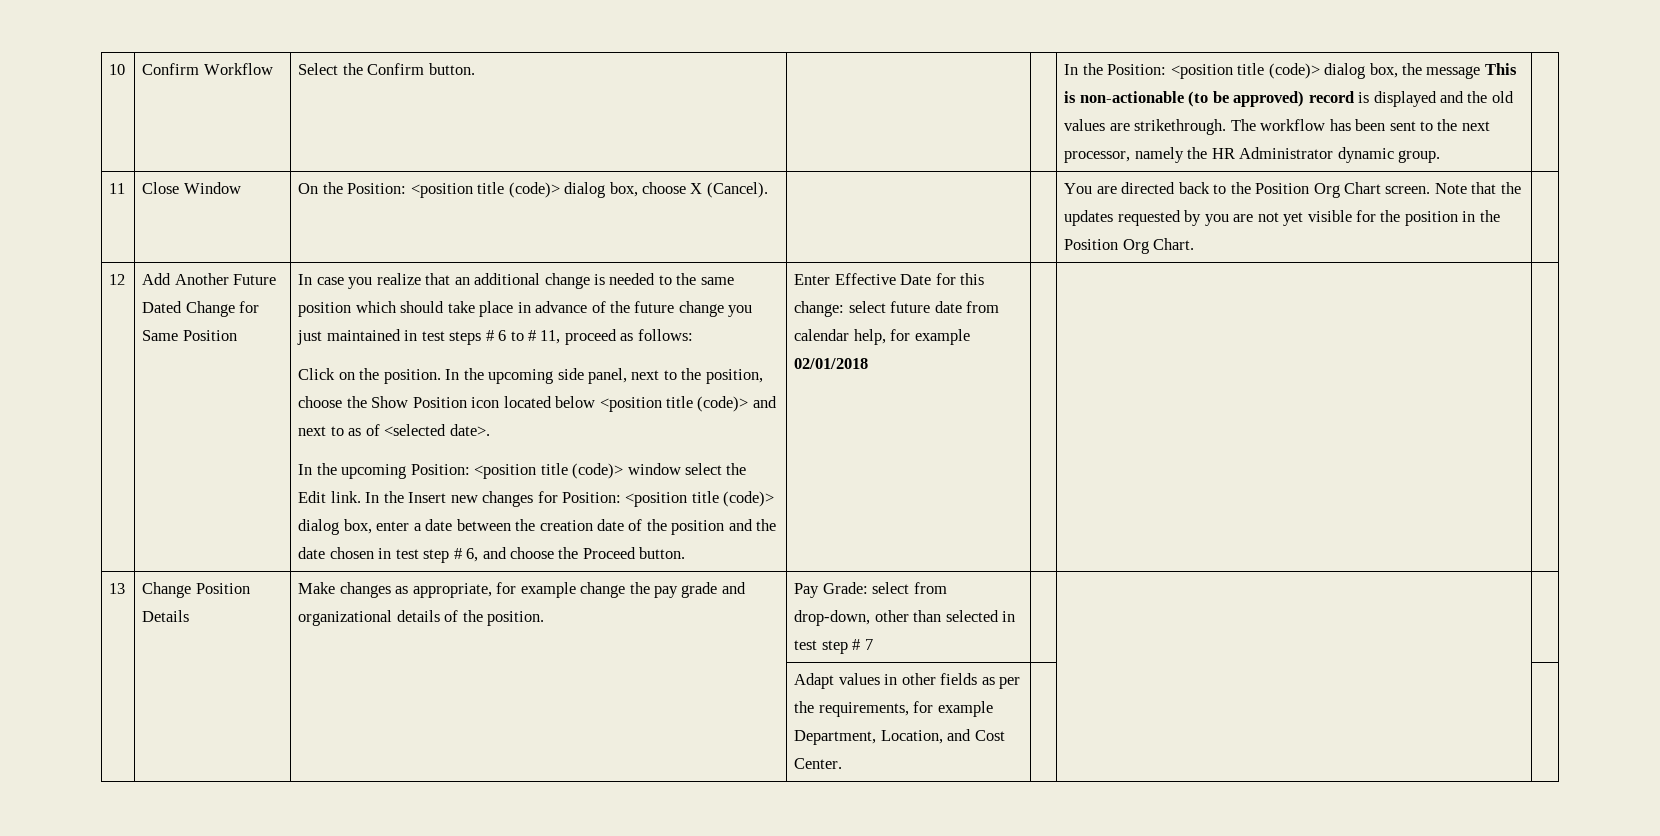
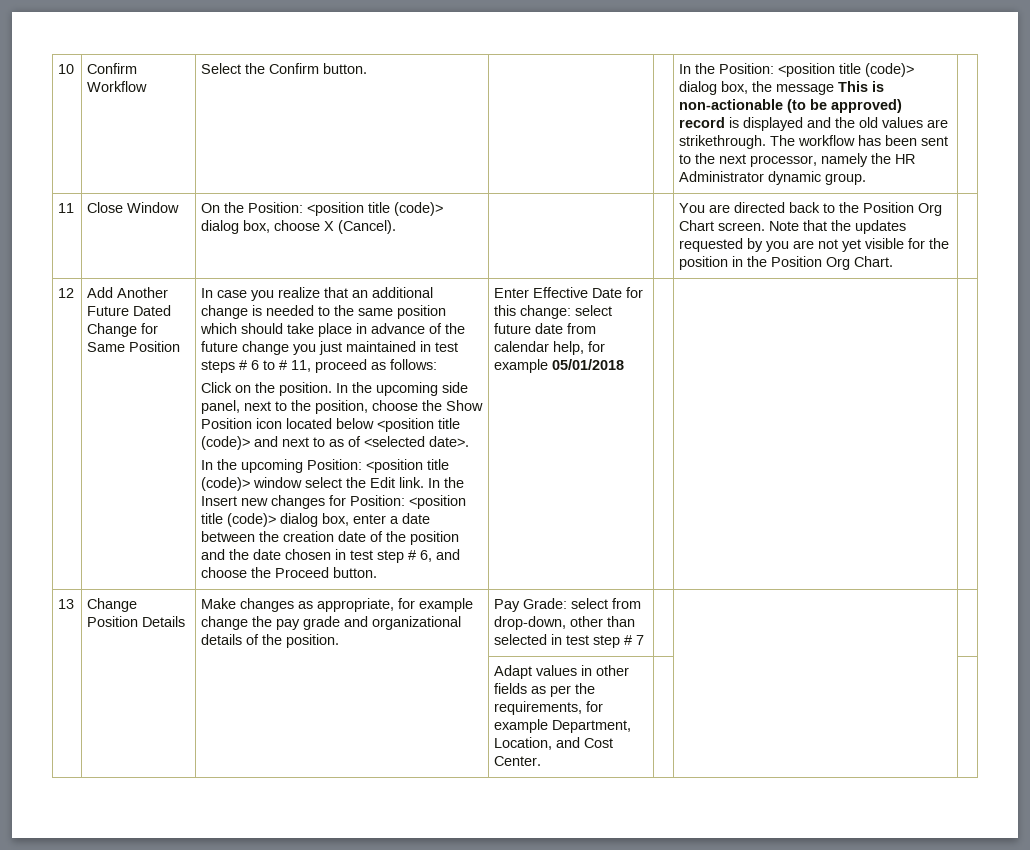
[794,358,869,369] 02/01/2018 -> [552,359,625,370] 05/01/2018

